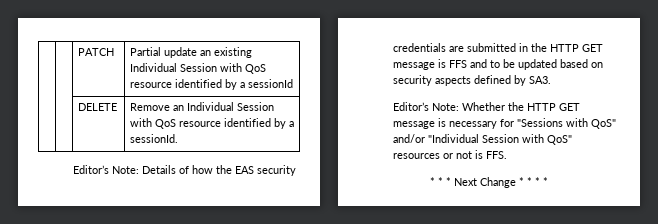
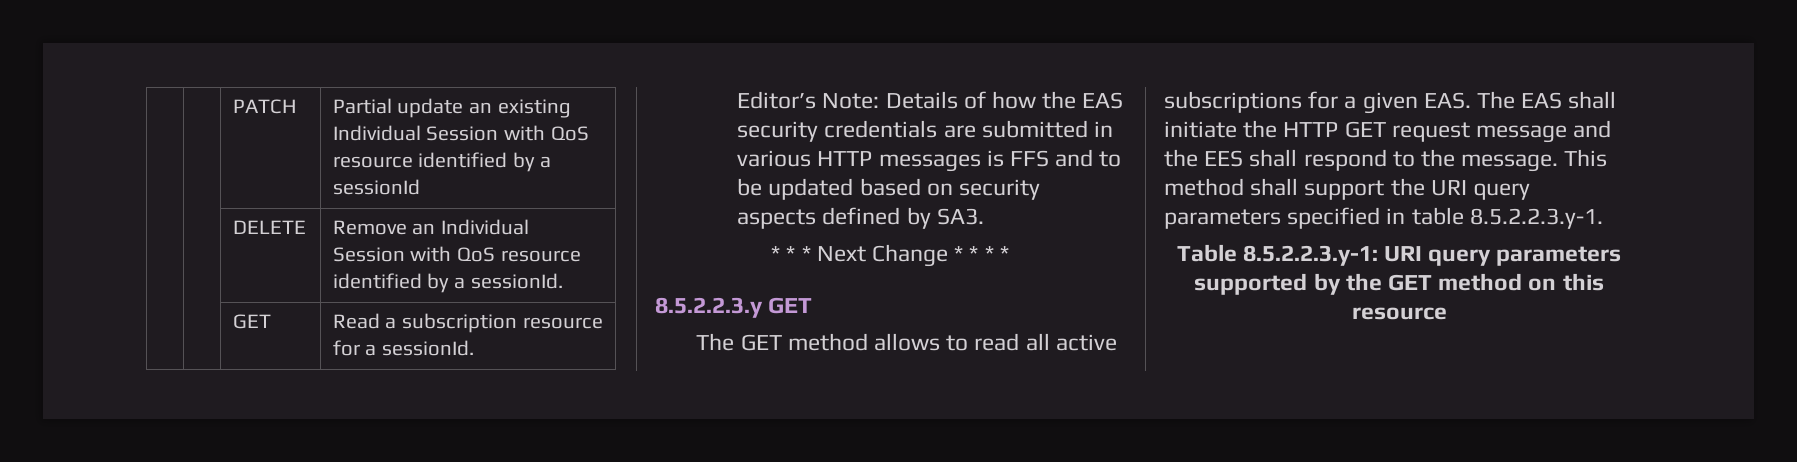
(178, 138) none -> [232,314,271,329] [332,313,603,333] [332,340,475,356] // | | GET | Read a subscription resource for a sessionId.
[531,43,604,52] [393,62,436,70] the HTTP GET message -> [737,150,981,172] various HTTP messages
[393,102,581,111] [393,118,617,129] [393,134,573,145] [393,150,508,159] // Editor’s Note: Whether the HTTP GET message is necessary for "Sessions with QoS" and/or "Individual Session with QoS" resources or not is FFS. -> (984, 216) none
(548, 181) none -> [655,297,813,318] [696,333,1117,351] [1164,91,1617,114] [1164,120,1612,143] [1164,149,1608,172] [1164,178,1531,200] [1164,207,1603,229] [1176,244,1622,266] [1194,273,1604,295] [1351,307,1447,320] // 8.5.2.2.3.y GET // The GET method allows to read all active subscriptions for a given EAS. The EAS shall initiate the HTTP GET request message and the EES shall respond to the message. This method shall support the URI query parameters specified in table 8.5.2.2.3.y-1. // Table 8.5.2.2.3.y-1: URI query parameters supported by the GET method on this resource

